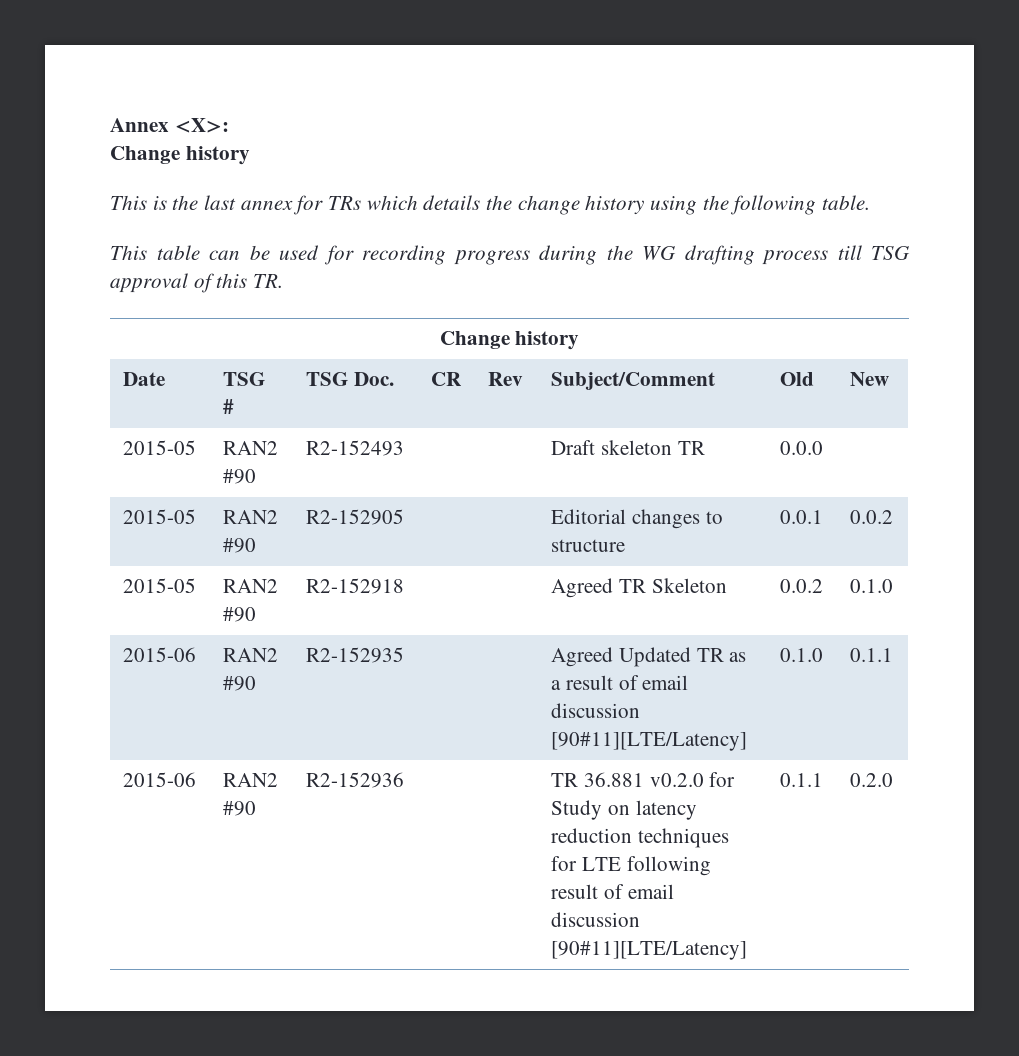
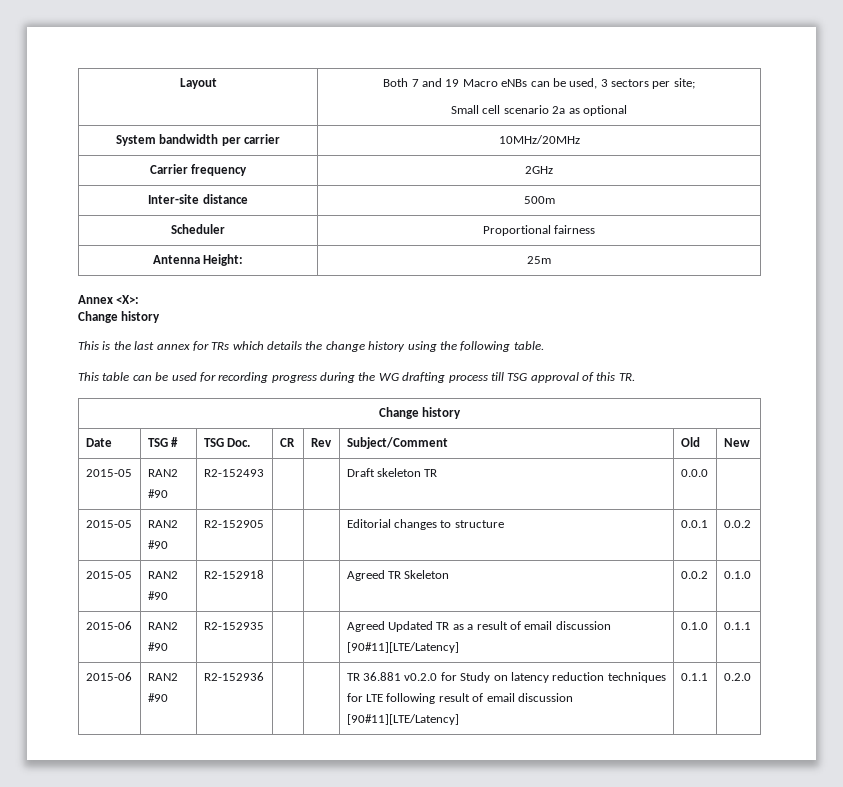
(110, 125) none -> [179,78,217,89] [383,78,695,89] [451,105,627,116] [115,134,281,146] [498,135,580,144] [149,164,248,176] [525,166,553,174] [148,194,248,204] [523,196,555,204] [171,224,225,234] [482,225,596,236] [152,254,244,266] [527,256,551,264] Layout | Both 7 and 19 Macro eNBs can be used, 3 sectors per site; // Small cell scenario 2a as optional // System bandwidth per carrier | 10MHz/20MHz // Carrier frequency | 2GHz // Inter-site distance | 500m // Scheduler | Proportional fairness // Antenna Height: | 25m //

